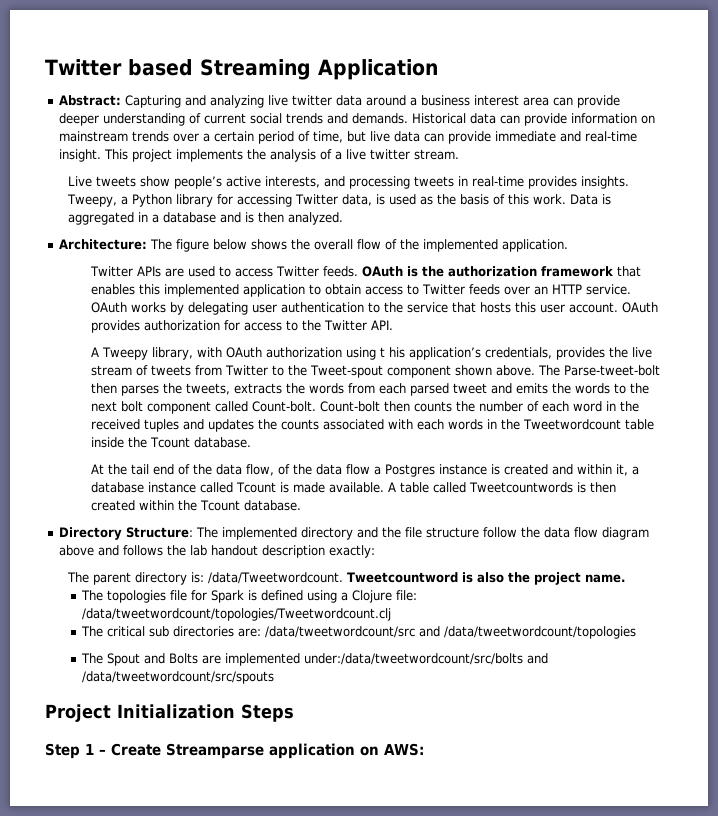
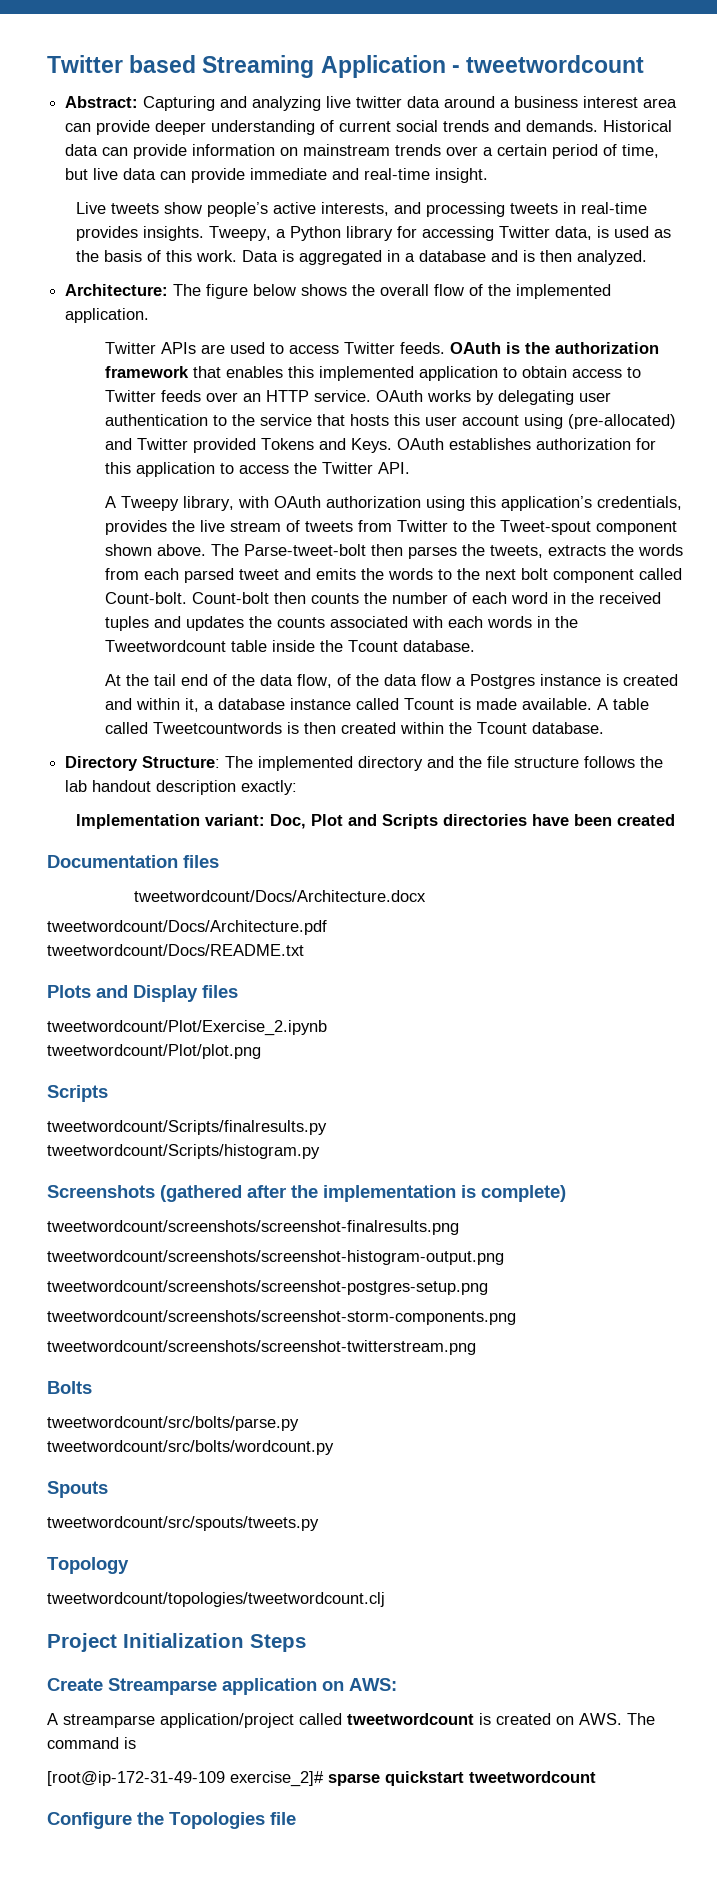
(438, 69) none -> [451,55,645,73] - tweetwordcount
[104,149,460,162] This project implements the analysis of a live twitter stream. -> (489, 175) none
[569,302,659,313] [91,320,299,333] account. OAuth provides authorization for access to -> [461,414,676,429] [104,438,656,453] [104,462,289,477] account using (pre-allocated) and Twitter provided Tokens and Keys. OAuth establishes authorization for this application to access
[380,347,406,358] t his -> [469,496,496,508] this
[483,527,650,540] [59,545,120,556] follow the data flow diagram above and -> (580, 762) none
[67,572,626,585] [81,590,418,603] [82,608,392,621] [81,626,637,639] [81,653,549,666] [82,671,275,684] The parent directory is: /data/Tweetwordcount. Tweetcountword is also the project name. // The topologies file for Spark is defined using a Clojure file: /data/tweetwordcount/topologies/Tweetwordcount.clj // The critical sub directories are: /data/tweetwordcount/src and /data/tweetwordcount/topologies // The Spout and Bolts are implemented under:/data/tweetwordcount/src/bolts and /data/tweetwordcount/src/spouts -> [75,814,675,829] [47,855,219,868] [133,890,426,902] [47,920,327,935] [47,944,304,956] [47,985,238,1002] [47,1020,327,1036] [47,1044,261,1059] [47,1085,108,1102] [47,1120,327,1135] [47,1144,320,1159] [47,1185,566,1202] [47,1220,459,1235] [47,1250,504,1265] [47,1280,488,1295] [47,1310,516,1325] [47,1340,476,1355] [47,1381,92,1394] [47,1416,299,1431] [47,1440,334,1455] [47,1481,108,1498] [47,1516,319,1531] [47,1557,129,1574] [47,1592,385,1607] Implementation variant: Doc, Plot and Scripts directories have been created // Documentation files // tweetwordcount/Docs/Architecture.docx // tweetwordcount/Docs/Architecture.pdf // tweetwordcount/Docs/README.txt // Plots and Display files // tweetwordcount/Plot/Exercise_2.ipynb // tweetwordcount/Plot/plot.png // Scripts // tweetwordcount/Scripts/finalresults.py // tweetwordcount/Scripts/histogram.py // Screenshots (gathered after the implementation is complete) // tweetwordcount/screenshots/screenshot-finalresults.png // tweetwordcount/screenshots/screenshot-histogram-output.png // tweetwordcount/screenshots/screenshot-postgres-setup.png // tweetwordcount/screenshots/screenshot-storm-components.png // tweetwordcount/screenshots/screenshot-twitterstream.png // Bolts // tweetwordcount/src/bolts/parse.py // tweetwordcount/src/bolts/wordcount.py // Spouts // tweetwordcount/src/spouts/tweets.py // Topology // tweetwordcount/topologies/tweetwordcount.clj
[45,743,106,759] Step 1 – -> (306, 1643) none
(424, 749) none -> [47,1713,655,1728] [47,1737,136,1749] [47,1771,596,1787] [47,1812,296,1829] // A streamparse application/project called tweetwordcount is created on AWS. The command is // [root@ip-172-31-49-109 exercise_2]# sparse quickstart tweetwordcount // Configure the Topologies file

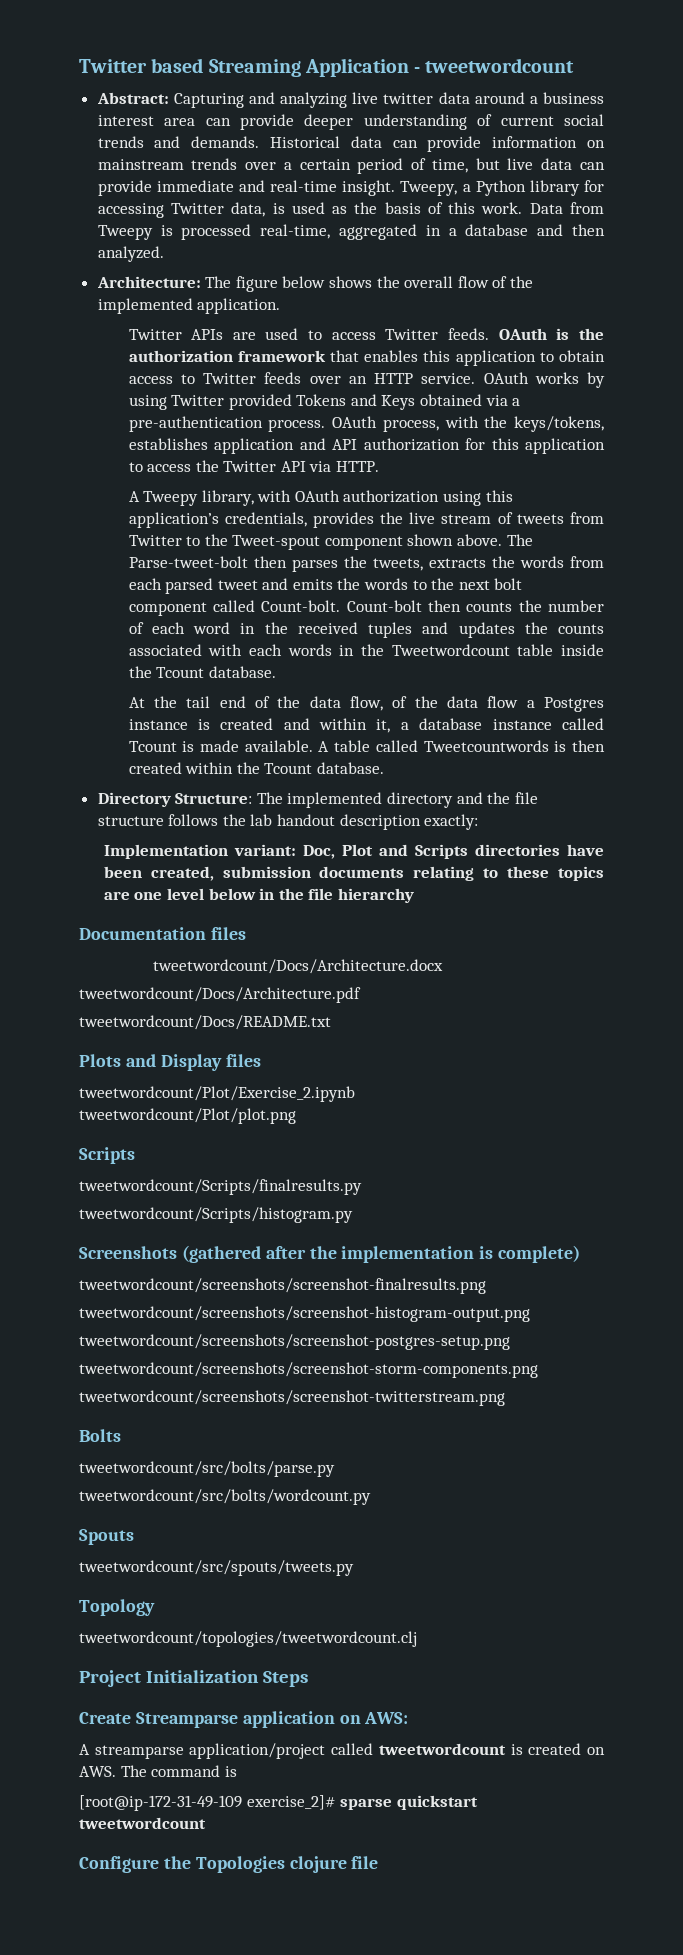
[75,202,647,217] [75,226,204,241] // Live tweets show people’s active interests, and processing tweets in real-time provides insights. -> (396, 188) none
[281,250,294,262] is -> [569,202,604,214] [97,224,331,240] from Tweepy is processed real-time,
[522,250,535,262] is -> (564, 230) none
[318,366,414,381] implemented -> (451, 356) none
[497,390,611,405] [104,414,676,429] [104,438,531,453] delegating user authentication to the service that hosts this user account using (pre-allocated) and Twitter provided Tokens and Keys. OAuth establishes -> [128,394,521,410] [128,416,604,432] [128,438,358,454] using Twitter provided Tokens and Keys obtained via a pre-authentication process. OAuth process, with the keys/tokens, establishes application and API
[377,462,410,474] API. -> [280,461,380,472] API via HTTP.
[616,814,675,826] created -> [150,866,604,881] [103,888,414,903] created, submission documents relating to these topics are one level below in the file hierarchy
(265, 1820) none -> [289,1856,347,1873] clojure

